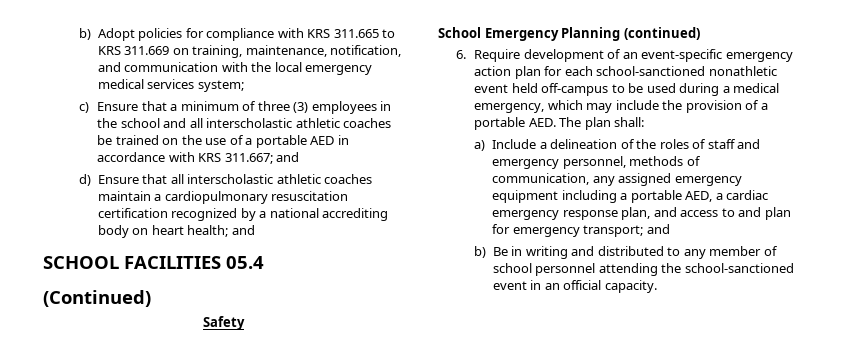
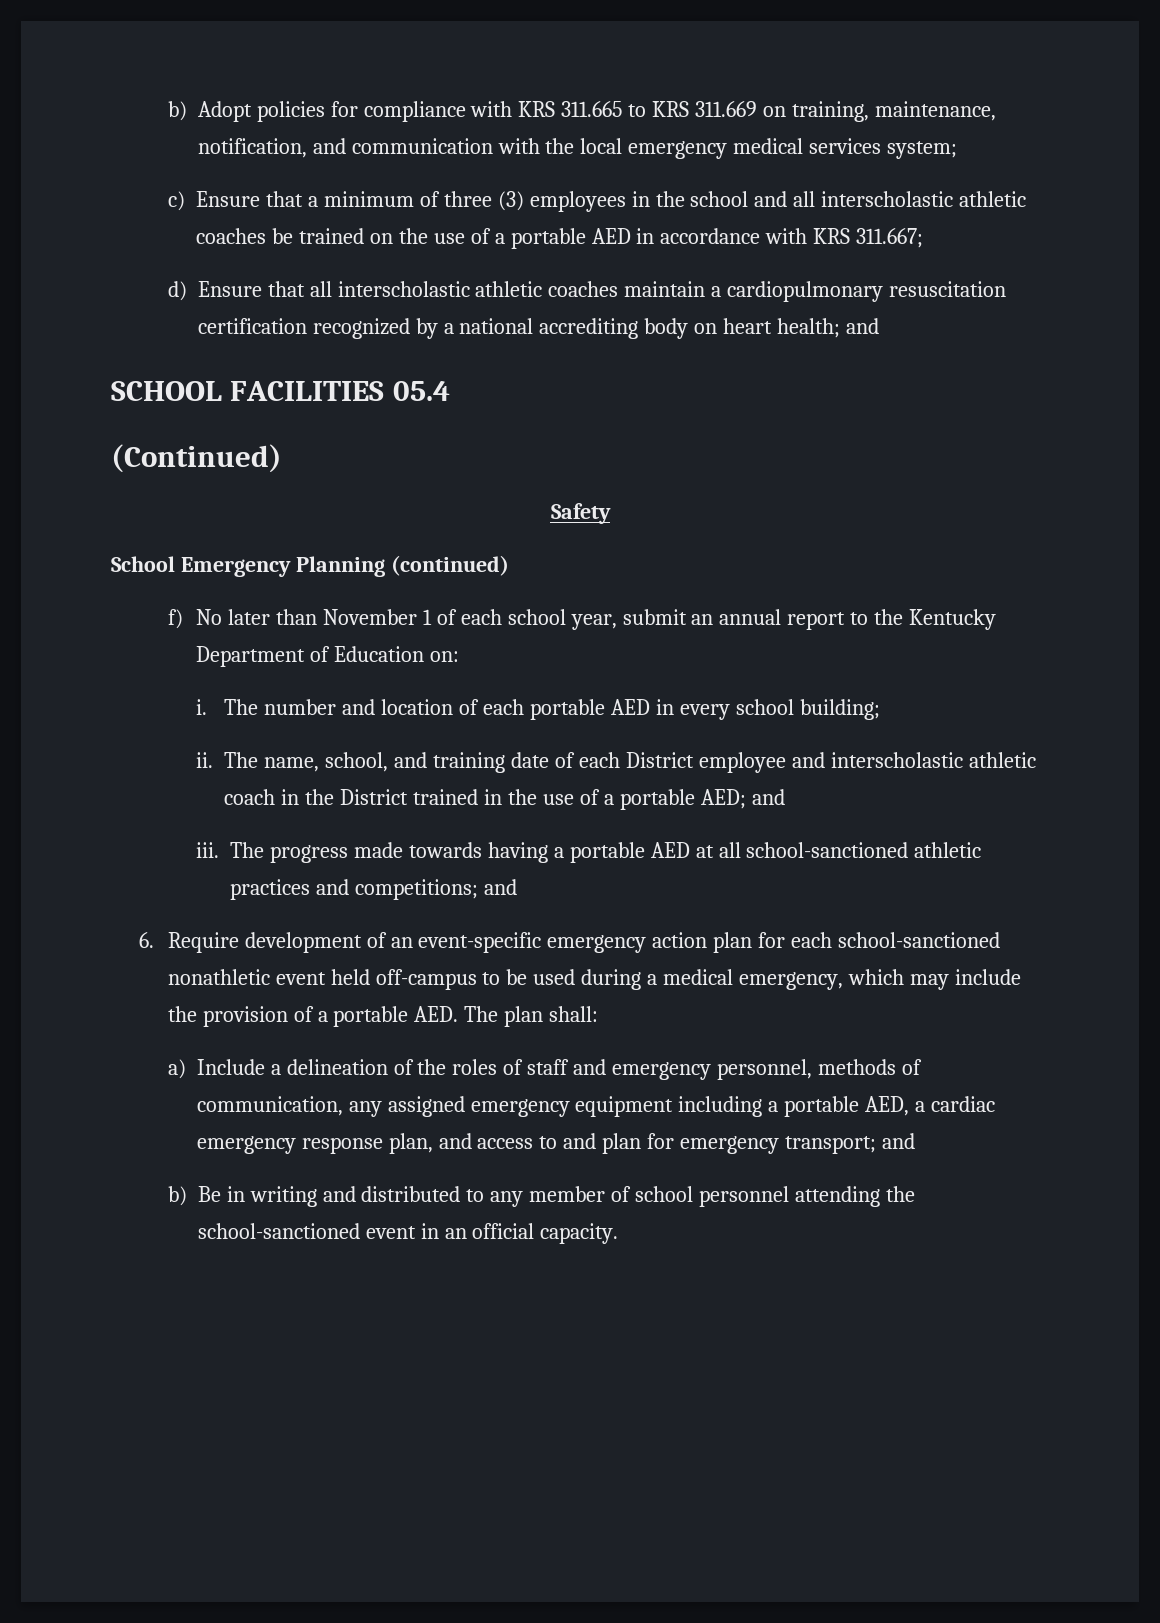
[276,152,300,162] and -> (924, 238) none
(700, 33) none -> [167,609,997,630] [196,646,459,667] [196,699,880,720] [196,752,1036,773] [224,789,785,810] [196,842,982,863] [230,879,517,900] // f) No later than November 1 of each school year, submit an annual report to the Kentucky Department of Education on: // i. The number and location of each portable AED in every school building; // ii. The name, school, and training date of each District employee and interscholastic athletic coach in the District trained in the use of a portable AED; and // iii. The progress made towards having a portable AED at all school-sanctioned athletic practices and competitions; and

